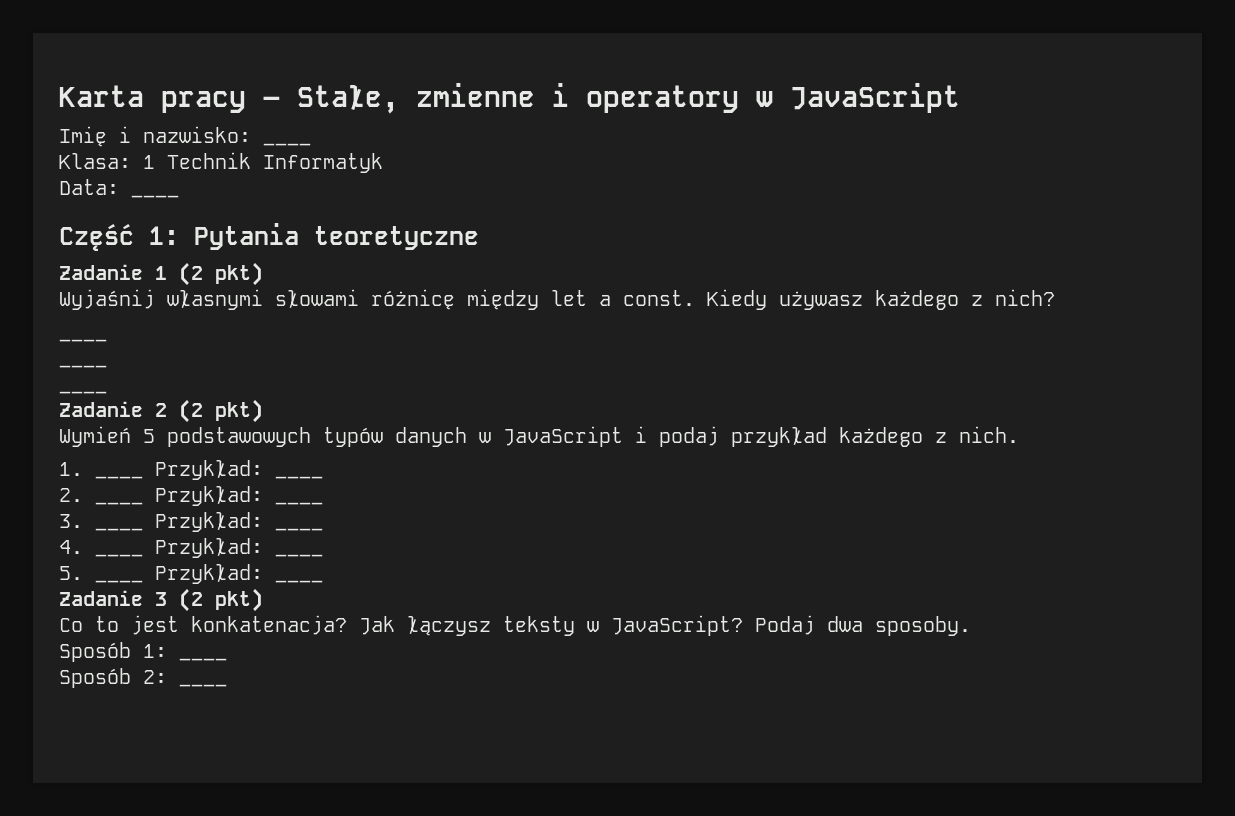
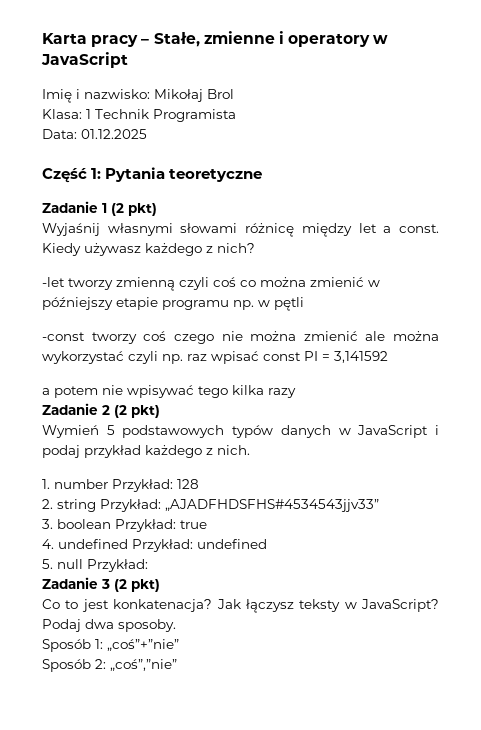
[263,143,311,146] ____ -> [154,89,234,102] Mikołaj Brol
[263,153,383,173] Informatyk -> [153,109,236,122] Programista
[131,195,179,198] ____ -> [81,129,147,139] 01.12.2025
[59,339,107,342] [59,365,107,368] [59,391,107,394] ____ // ____ // ____ -> [42,277,380,291] [42,297,304,311] [42,331,439,344] [42,351,388,364] [42,385,296,398] -let tworzy zmienną czyli coś co można zmienić w późniejszy etapie programu np. w pętli // -const tworzy coś czego nie można zmienić ale można wykorzystać czyli np. raz wpisać const PI = 3,141592 // a potem nie wpisywać tego kilka razy
[95,460,323,480] [59,488,83,502] [95,486,323,506] [59,514,83,528] [95,512,323,532] [59,540,83,554] [95,538,323,558] ____ Przykład: ____ // 2. ____ Przykład: ____ // 3. ____ Przykład: ____ // 4. ____ Przykład: ____ -> [54,479,199,492] [42,499,379,512] [42,519,207,532] [42,539,267,552] number Przykład: 128 // 2. string Przykład: „AJADFHDSFHS#4534543jjv33” // 3. boolean Przykład: true // 4. undefined Przykład: undefined
[95,564,323,584] ____ Przykład: ____ -> [57,559,148,572] null Przykład:
[179,658,227,661] ____ -> [107,639,179,651] „coś”+”nie”
[179,684,227,687] ____ -> [110,659,177,671] „coś”,”nie”

